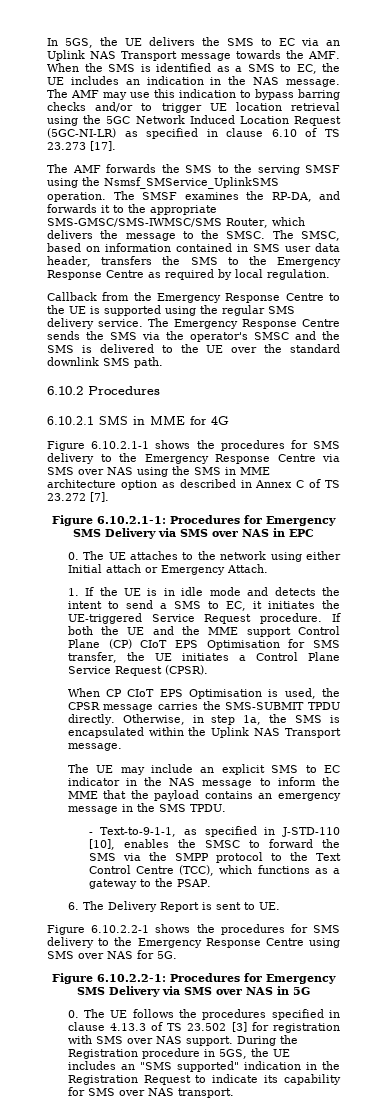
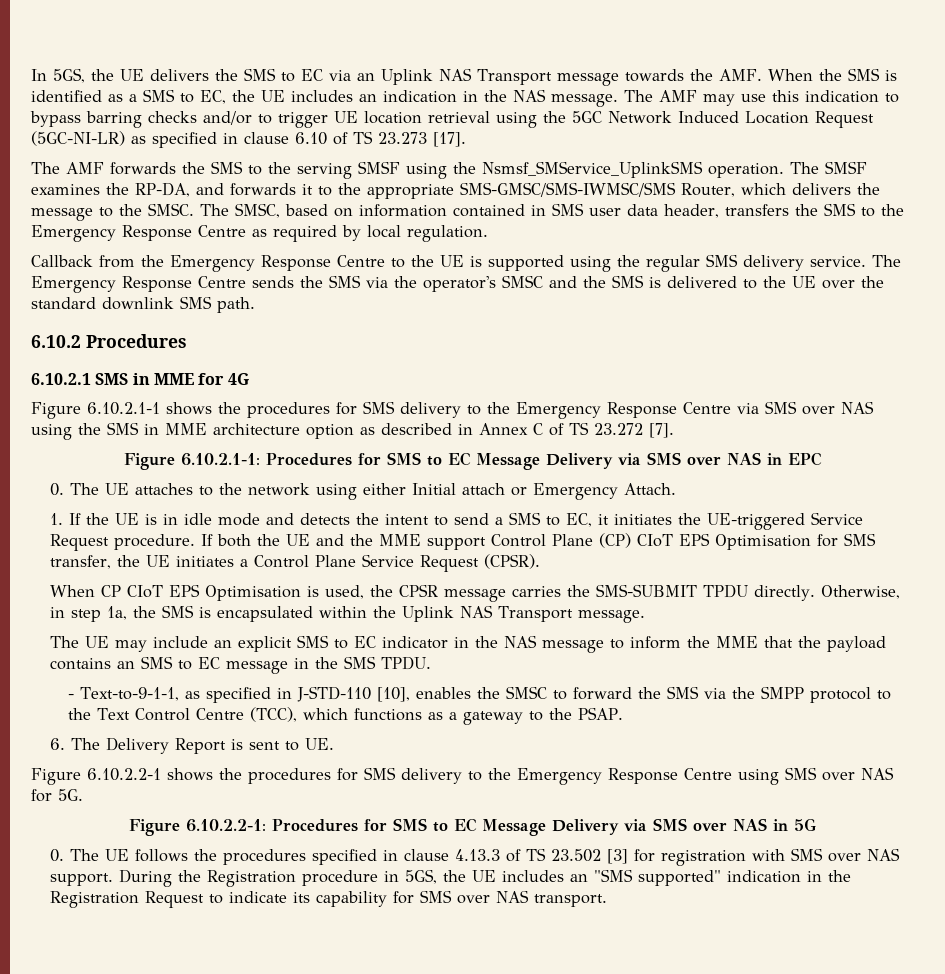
[266,516,336,526] [73,529,101,537] Emergency SMS -> [387,452,540,470] SMS to EC Message
[278,793,341,801] emergency -> [140,656,220,670] SMS to EC
[266,974,336,984] [77,987,105,995] Emergency SMS -> [393,818,546,836] SMS to EC Message

